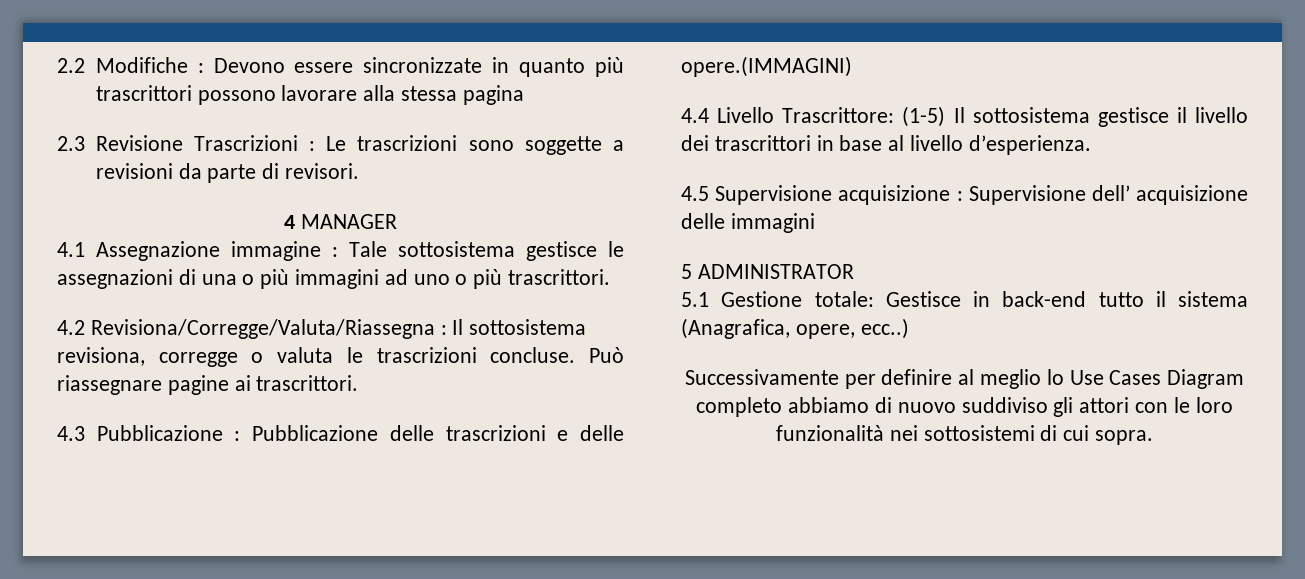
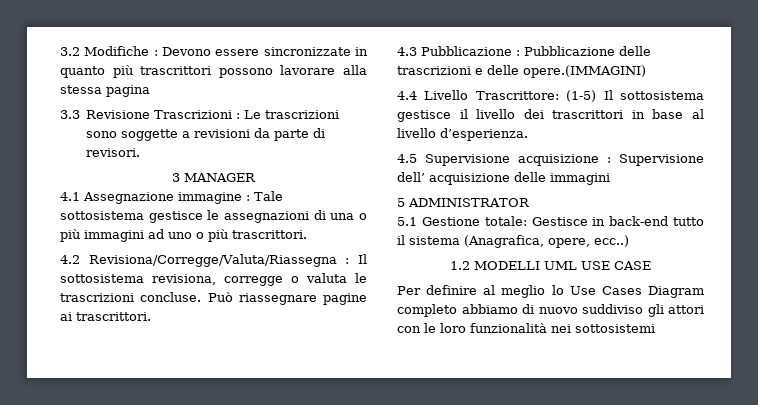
[57,58,85,73] 2.2 -> [60,47,80,56] 3.2
[57,136,85,151] 2.3 -> [60,110,80,119] 3.3
[284,215,296,229] 4 -> [172,173,180,182] 3
[684,369,876,389] Successivamente per -> [450,261,651,270] [397,286,421,295] 1.2 MODELLI UML USE CASE // Per
[1040,425,1154,445] di cui sopra. -> (655, 328) none

